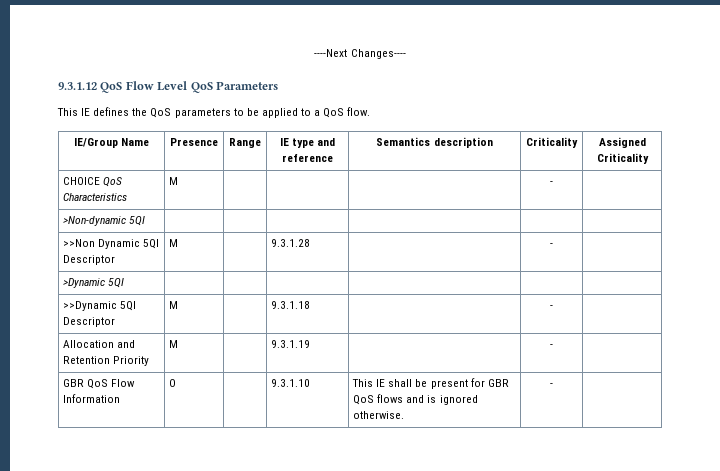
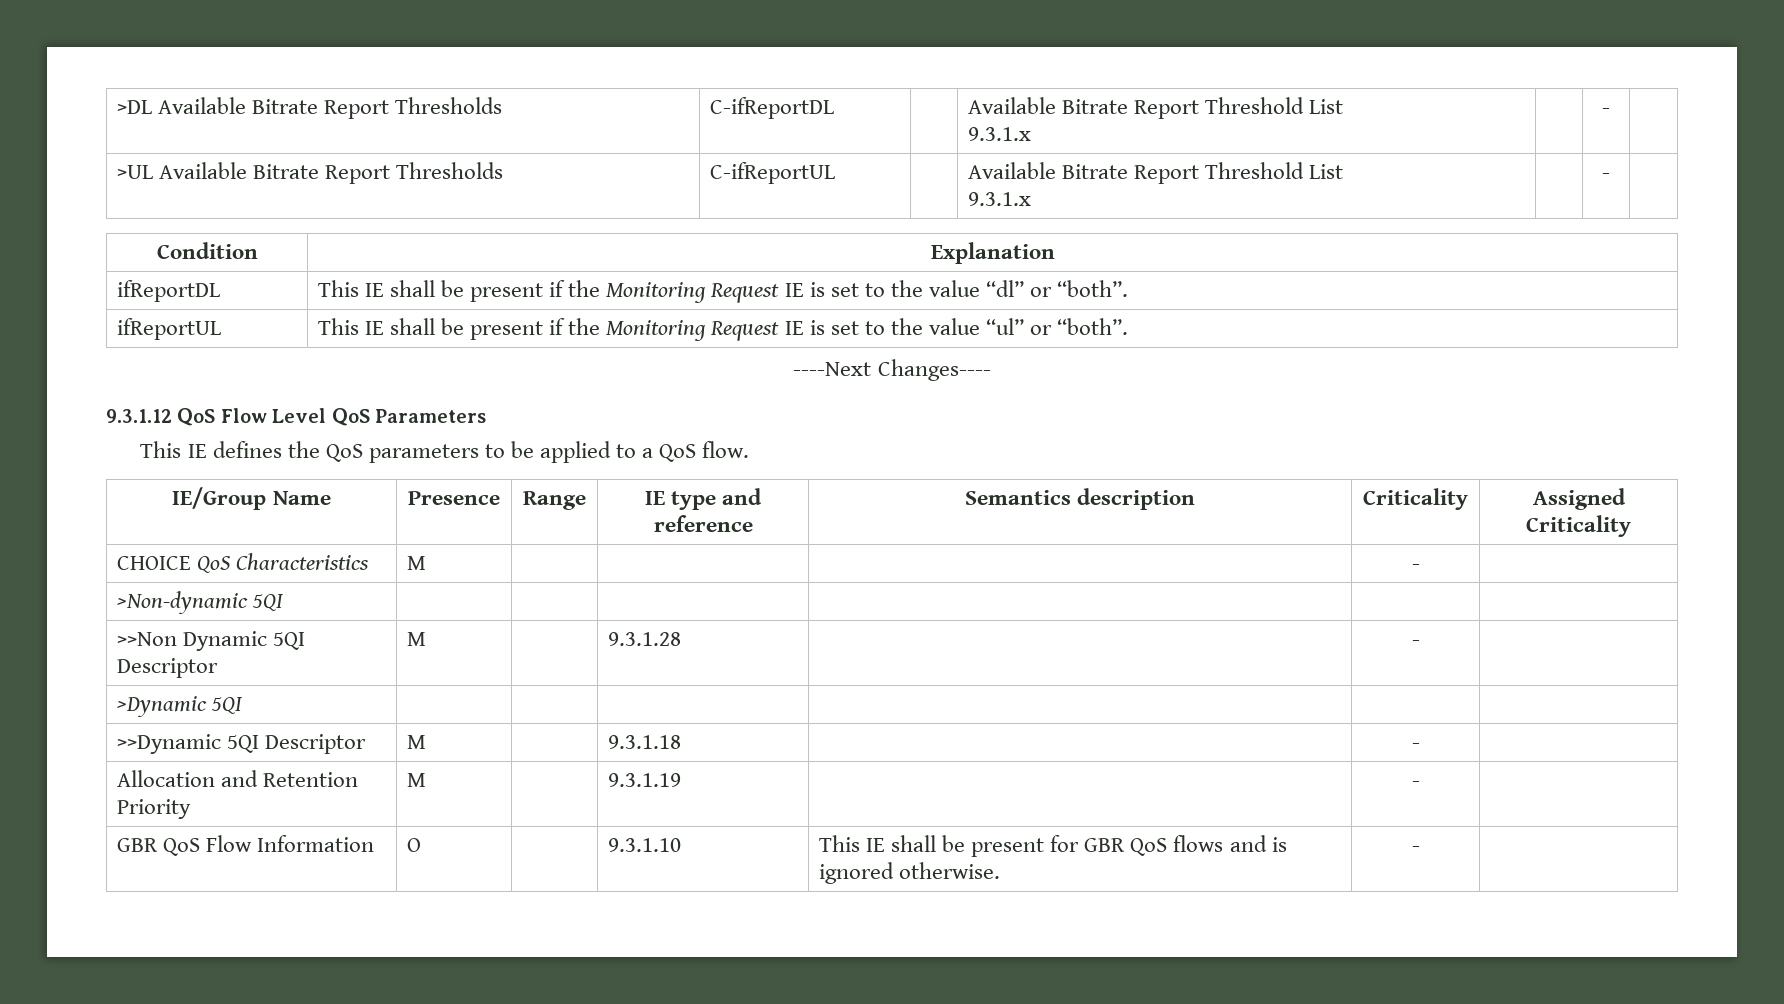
(314, 53) none -> [116,97,503,119] [709,97,834,119] [967,97,1344,119] [967,127,1031,141] [1602,108,1610,114] [116,162,504,184] [709,162,835,184] [967,162,1344,184] [967,192,1031,206] [1602,173,1610,179] [156,242,258,259] [930,242,1055,264] [116,280,220,302] [317,280,1129,303] [116,318,221,340] [317,318,1129,341] >DL Available Bitrate Report Thresholds | C-ifReportDL | | Available Bitrate Report Threshold List // 9.3.1.x | | - | // >UL Available Bitrate Report Thresholds | C-ifReportUL | | Available Bitrate Report Threshold List // 9.3.1.x | | - | // Condition | Explanation // ifReportDL | This IE shall be present if the Monitoring Request IE is set to the value “dl” or “both”. // ifReportUL | This IE shall be present if the Monitoring Request IE is set to the value “ul” or “both”. //

